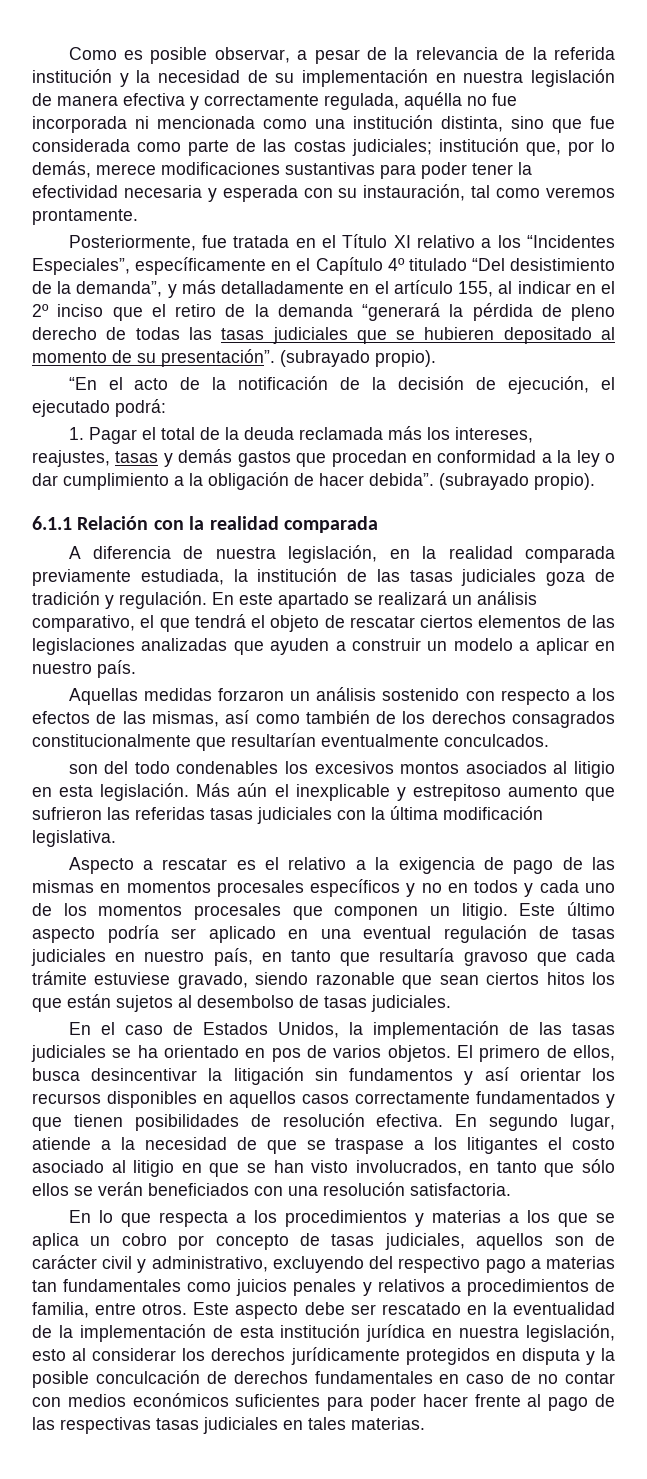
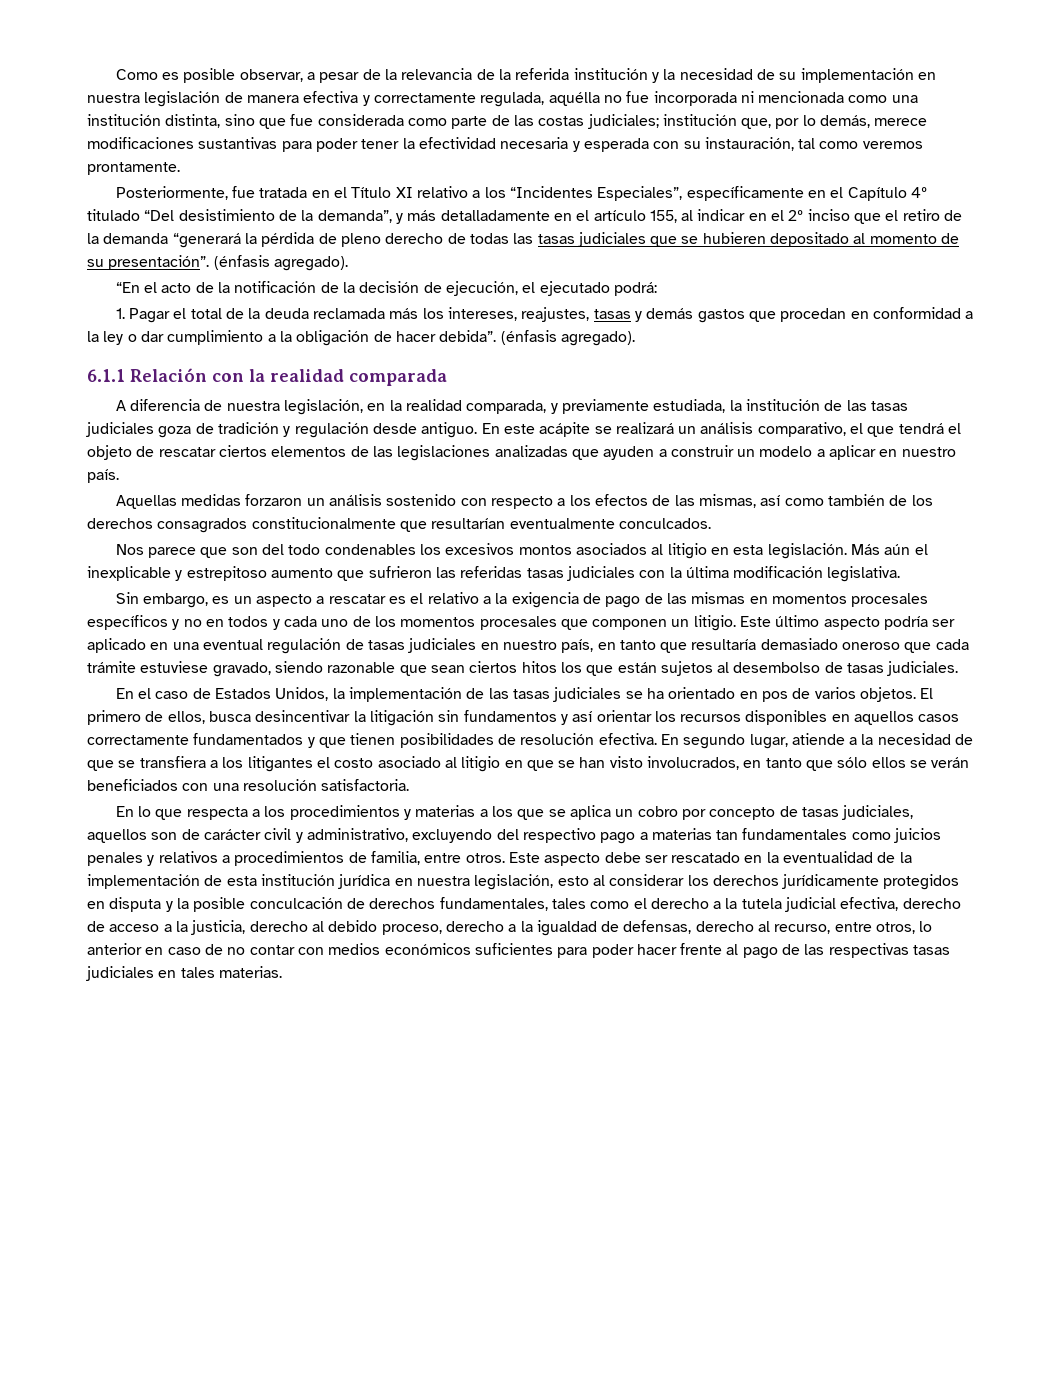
[280,350,436,367] (subrayado propio). -> [213,255,348,271] (énfasis agregado).
[439,473,595,490] (subrayado propio). -> [500,330,635,346] (énfasis agregado).
[525,546,616,563] comparada -> [466,400,558,414] comparada, y
[119,591,207,609] regulación. -> [294,422,478,438] regulación desde antiguo.
[278,592,349,609] apartado -> [539,422,591,437] acápite
(549, 740) none -> [115,544,228,558] Nos parece que
[68,857,134,874] Aspecto -> [115,592,313,608] Sin embargo, es un aspecto
[463,951,528,966] gravoso -> [760,638,901,650] demasiado oneroso
[335,1138,405,1154] traspase -> [139,756,206,768] transfiera
[314,1371,433,1384] fundamentales -> [439,897,961,912] [87,920,933,936] [87,943,142,955] fundamentales, tales como el derecho a la tutela judicial efectiva, derecho de acceso a la justicia, derecho al debido proceso, derecho a la igualdad de defensas, derecho al recurso, entre otros, lo anterior

